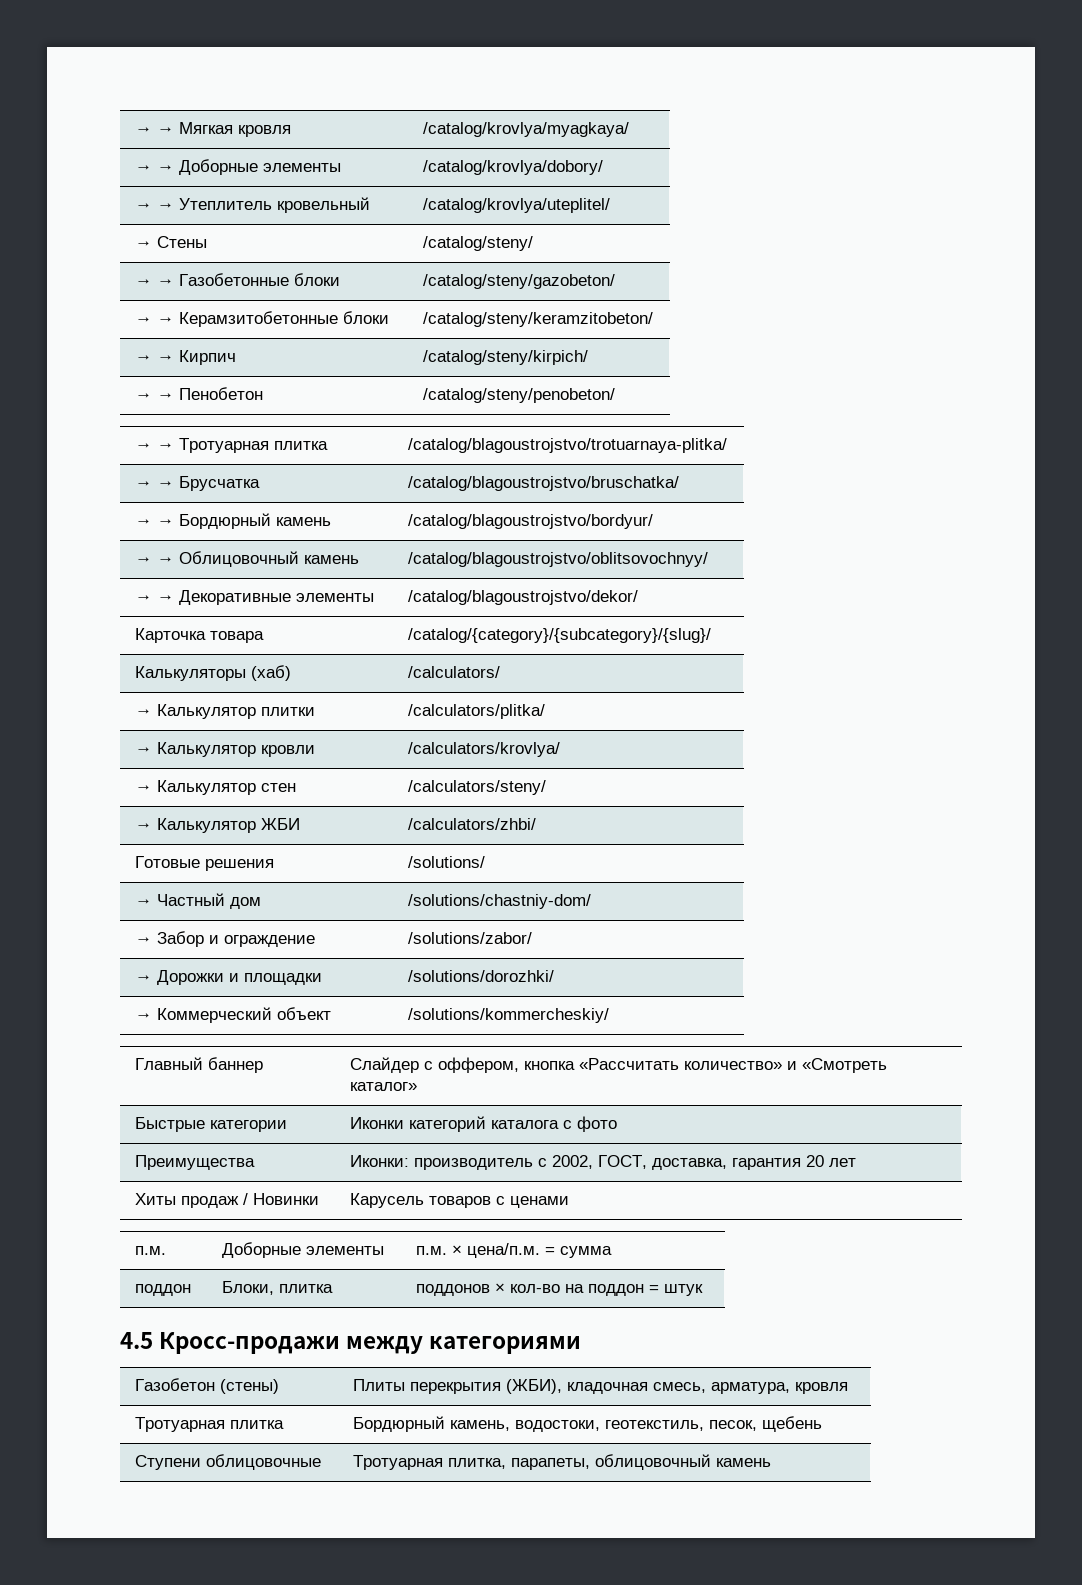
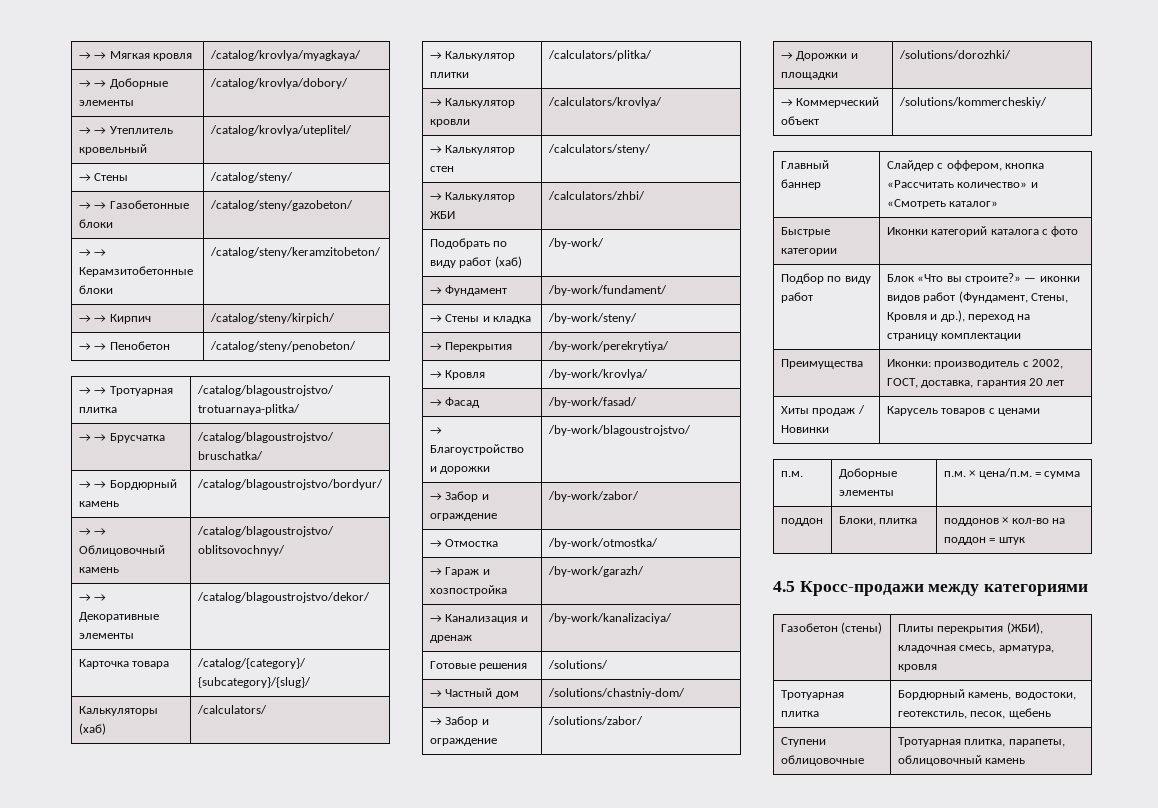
(537, 824) none -> [429,238,508,249] [429,256,522,268] [547,238,604,249] [429,285,508,296] [547,285,667,296] [429,314,531,324] [547,313,637,324] [429,342,513,352] [547,341,669,352] [429,370,486,380] [547,369,648,380] [429,397,481,408] [547,397,637,408] [429,427,442,434] [429,444,524,455] [429,466,491,474] [547,425,691,436] [429,491,489,502] [429,513,497,521] [547,491,639,502] [429,539,499,547] [547,538,658,549] [429,567,490,577] [429,585,507,596] [547,566,644,577] [429,614,528,624] [429,635,472,643] [547,613,672,624] // Подобрать по виду работ (хаб) | /by-work/ // → Фундамент | /by-work/fundament/ // → Стены и кладка | /by-work/steny/ // → Перекрытия | /by-work/perekrytiya/ // → Кровля | /by-work/krovlya/ // → Фасад | /by-work/fasad/ // → Благоустройство и дорожки | /by-work/blagoustrojstvo/ // → Забор и ограждение | /by-work/zabor/ // → Отмостка | /by-work/otmostka/ // → Гараж и хозпостройка | /by-work/garazh/ // → Канализация и дренаж | /by-work/kanalizaciya/
(618, 1124) none -> [780,273,871,284] [780,292,813,303] [886,273,1080,284] [886,291,1068,303] [886,310,1031,322] [886,333,1022,341] // Подбор по виду работ | Блок «Что вы строите?» — иконки видов работ (Фундамент, Стены, Кровля и др.), переход на страницу комплектации

